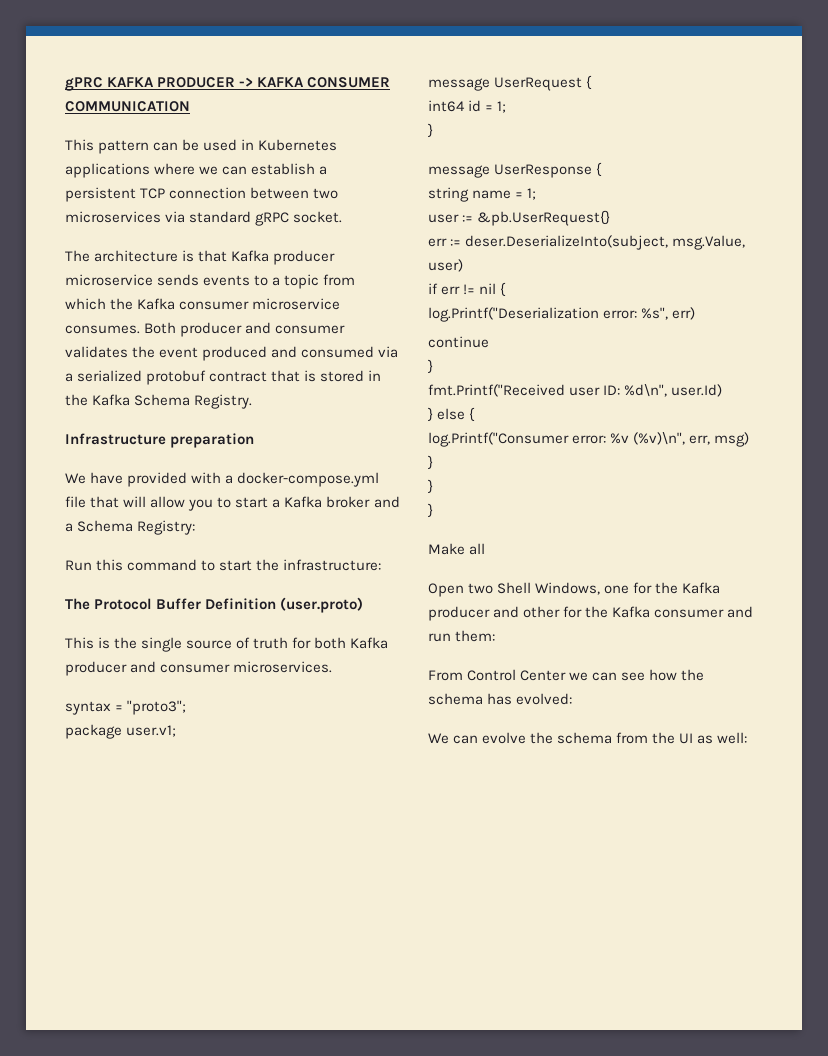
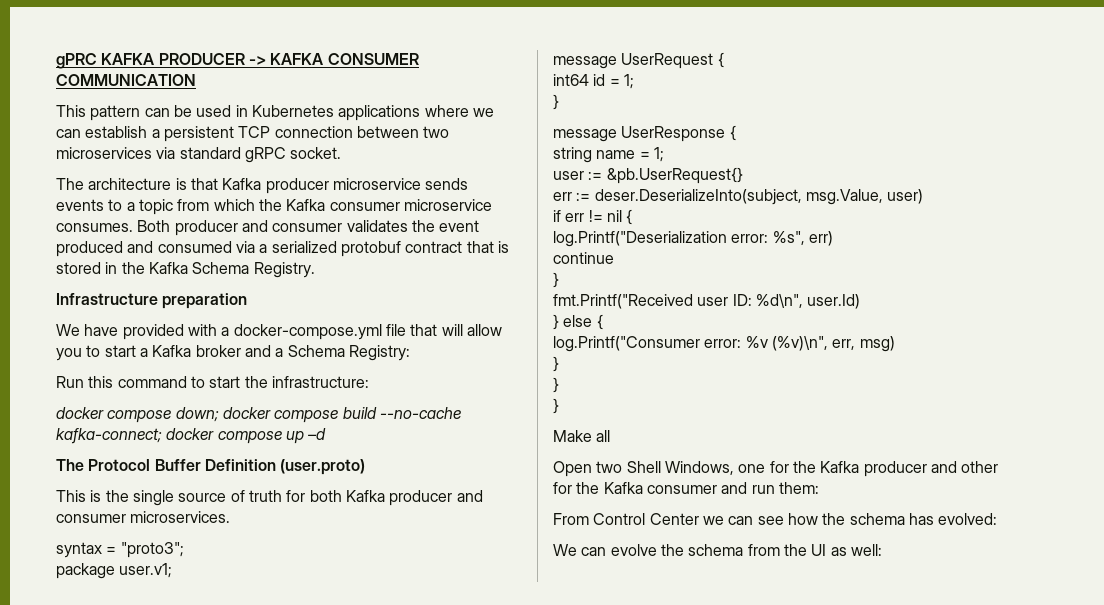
(382, 565) none -> [56,407,461,423] [56,428,327,444] // docker compose down; docker compose build --no-cache kafka-connect; docker compose up –d

